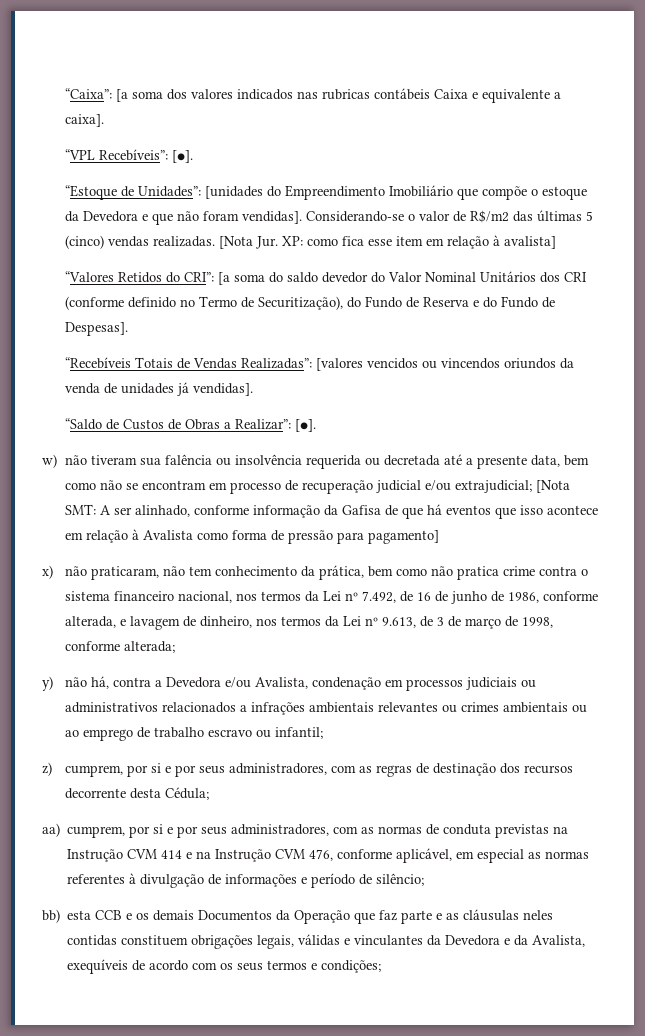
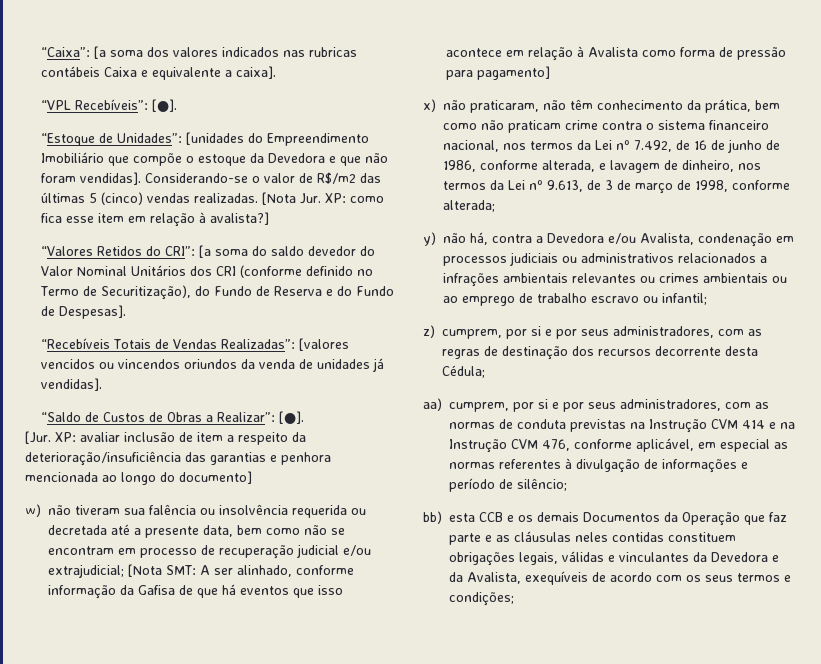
[504,236,557,249] avalista] -> [209,212,269,225] avalista?]
(317, 425) none -> [25,431,306,445] [25,451,331,466] [25,471,252,485] // [Jur. XP: avaliar inclusão de item a respeito da deterioração/insuficiência das garantias e penhora mencionada ao longo do documento]
[189,566,213,576] tem -> [570,99,593,110] têm
[457,566,500,580] pratica -> [508,120,561,133] praticam

